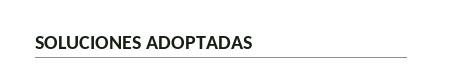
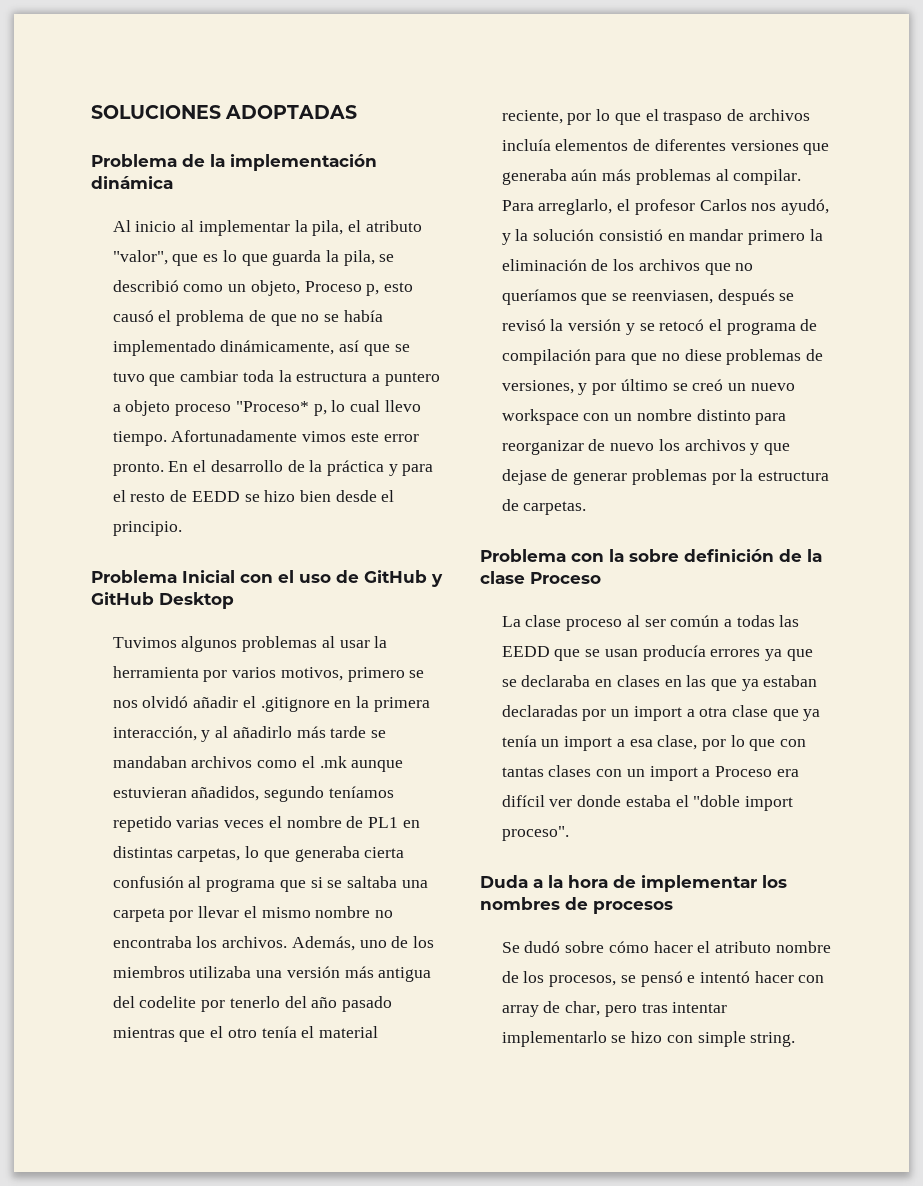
(253, 42) none -> [91,154,377,171] [91,176,173,189] [112,220,422,236] [112,250,395,266] [112,280,414,296] [112,310,383,326] [112,340,410,356] [112,370,440,386] [112,400,421,416] [112,430,419,446] [112,460,434,476] [112,490,395,502] [112,521,182,536] [91,570,443,587] [91,592,234,609] [112,636,388,652] [112,666,425,682] [112,696,430,712] [112,726,387,742] [112,756,404,772] [112,786,394,802] [112,816,420,832] [112,846,405,862] [112,876,428,892] [112,906,394,922] [112,936,435,951] [112,966,432,982] [112,996,393,1012] [112,1026,379,1042] [501,109,810,125] [501,139,830,155] [501,169,802,185] [501,199,830,215] [501,229,823,245] [501,259,754,275] [501,289,795,305] [501,319,818,335] [501,349,824,365] [501,379,795,395] [501,409,787,425] [501,439,791,455] [501,469,830,485] [501,499,587,515] [480,549,822,562] [480,571,601,584] [501,615,800,631] [501,645,813,661] [501,675,818,691] [501,705,821,721] [501,735,807,751] [501,765,799,781] [501,795,794,811] [501,826,569,841] [480,875,787,892] [480,897,673,914] [501,941,831,953] [501,971,825,987] [501,1001,728,1017] [501,1031,796,1047] // Problema de la implementación dinámica // Al inicio al implementar la pila, el atributo "valor", que es lo que guarda la pila, se describió como un objeto, Proceso p, esto causó el problema de que no se había implementado dinámicamente, así que se tuvo que cambiar toda la estructura a puntero a objeto proceso "Proceso* p, lo cual llevo tiempo. Afortunadamente vimos este error pronto. En el desarrollo de la práctica y para el resto de EEDD se hizo bien desde el principio. // Problema Inicial con el uso de GitHub y GitHub Desktop // Tuvimos algunos problemas al usar la herramienta por varios motivos, primero se nos olvidó añadir el .gitignore en la primera interacción, y al añadirlo más tarde se mandaban archivos como el .mk aunque estuvieran añadidos, segundo teníamos repetido varias veces el nombre de PL1 en distintas carpetas, lo que generaba cierta confusión al programa que si se saltaba una carpeta por llevar el mismo nombre no encontraba los archivos. Además, uno de los miembros utilizaba una versión más antigua del codelite por tenerlo del año pasado mientras que el otro tenía el material reciente, por lo que el traspaso de archivos incluía elementos de diferentes versiones que generaba aún más problemas al compilar. Para arreglarlo, el profesor Carlos nos ayudó, y la solución consistió en mandar primero la eliminación de los archivos que no queríamos que se reenviasen, después se revisó la versión y se retocó el programa de compilación para que no diese problemas de versiones, y por último se creó un nuevo workspace con un nombre distinto para reorganizar de nuevo los archivos y que dejase de generar problemas por la estructura de carpetas. // Problema con la sobre definición de la clase Proceso // La clase proceso al ser común a todas las EEDD que se usan producía errores ya que se declaraba en clases en las que ya estaban declaradas por un import a otra clase que ya tenía un import a esa clase, por lo que con tantas clases con un import a Proceso era difícil ver donde estaba el "doble import proceso". // Duda a la hora de implementar los nombres de procesos // Se dudó sobre cómo hacer el atributo nombre de los procesos, se pensó e intentó hacer con array de char, pero tras intentar implementarlo se hizo con simple string.

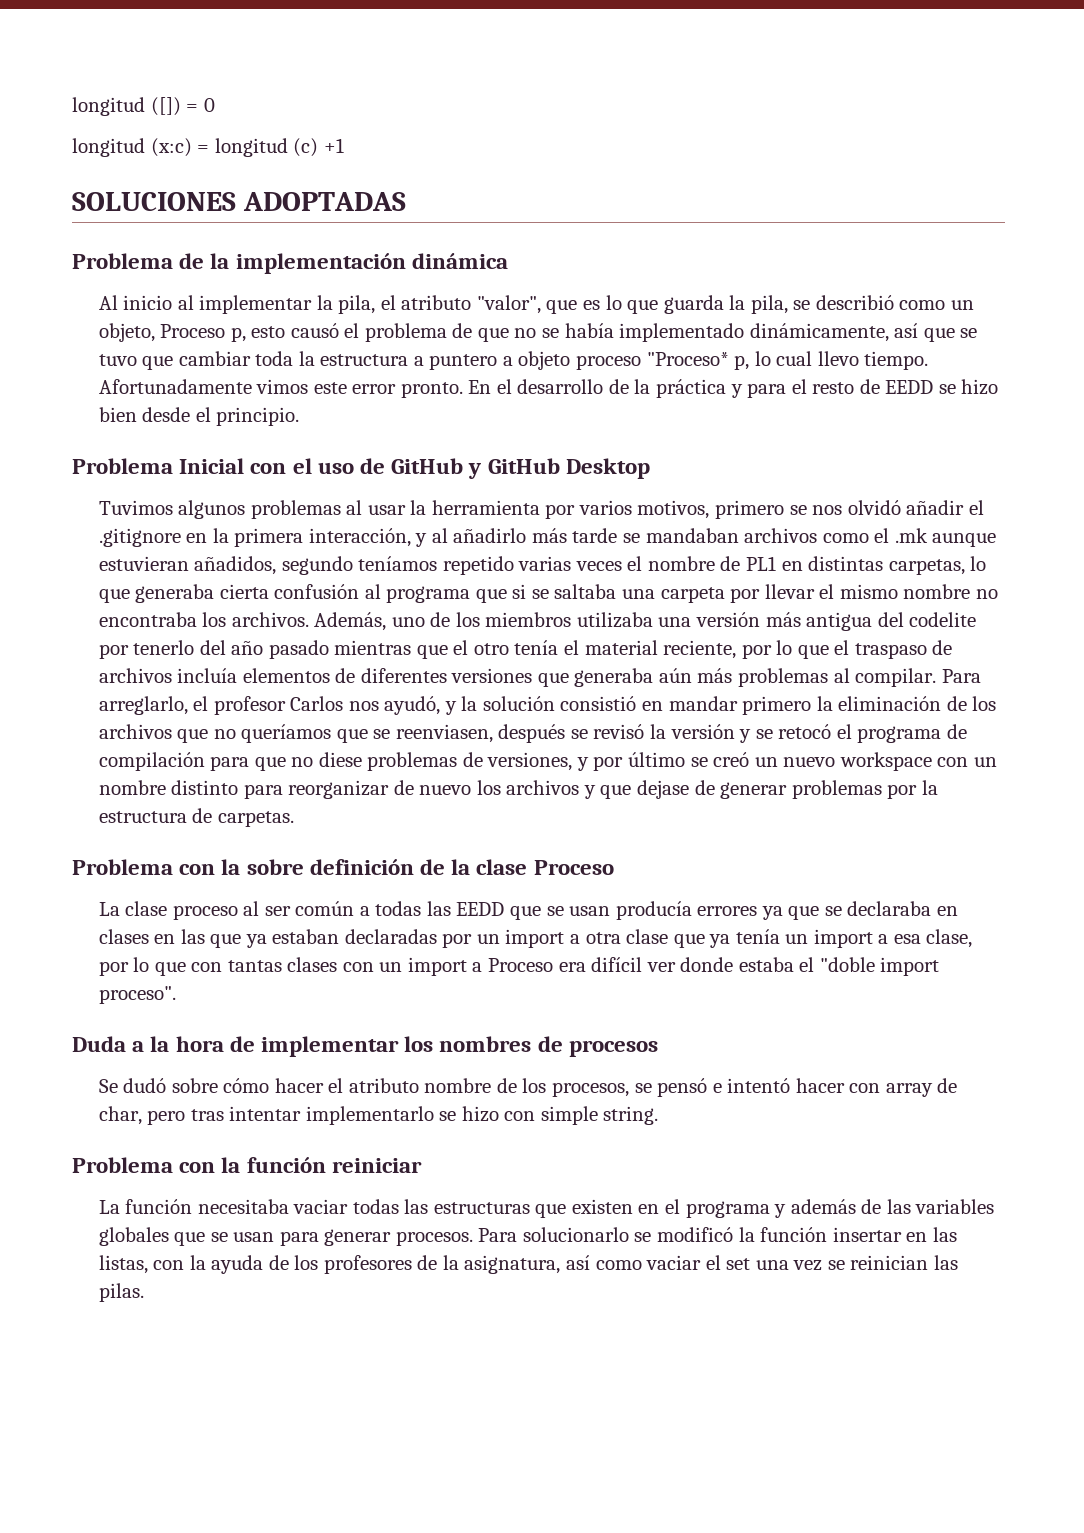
(91, 112) none -> [72,97,215,116] [72,138,344,157] longitud ([]) = 0 // longitud (x:c) = longitud (c) +1 //
(796, 1039) none -> [72,1157,422,1173] [98,1199,995,1218] [98,1227,957,1246] [98,1255,958,1274] [98,1283,144,1302] // Problema con la función reiniciar // La función necesitaba vaciar todas las estructuras que existen en el programa y además de las variables globales que se usan para generar procesos. Para solucionarlo se modificó la función insertar en las listas, con la ayuda de los profesores de la asignatura, así como vaciar el set una vez se reinician las pilas.

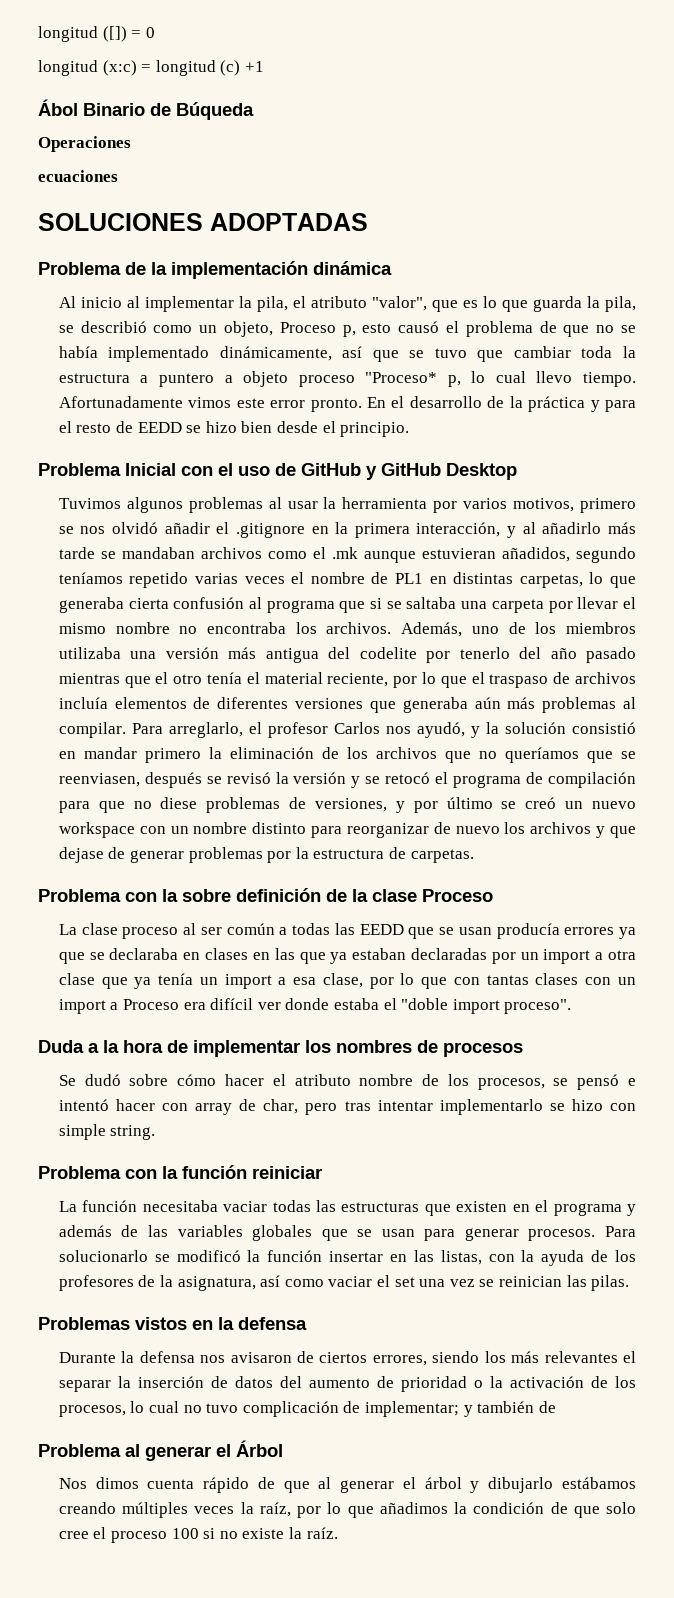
(344, 145) none -> [38,99,254,120] [38,136,131,152] [38,170,118,182] // Ábol Binario de Búqueda // Operaciones // ecuaciones
(144, 1292) none -> [38,1317,307,1330] [58,1351,637,1366] [58,1376,636,1392] [58,1401,556,1417] [38,1440,283,1461] [58,1477,636,1493] [58,1502,636,1518] [58,1527,338,1543] // Problemas vistos en la defensa // Durante la defensa nos avisaron de ciertos errores, siendo los más relevantes el separar la inserción de datos del aumento de prioridad o la activación de los procesos, lo cual no tuvo complicación de implementar; y también de // Problema al generar el Árbol // Nos dimos cuenta rápido de que al generar el árbol y dibujarlo estábamos creando múltiples veces la raíz, por lo que añadimos la condición de que solo cree el proceso 100 si no existe la raíz.

